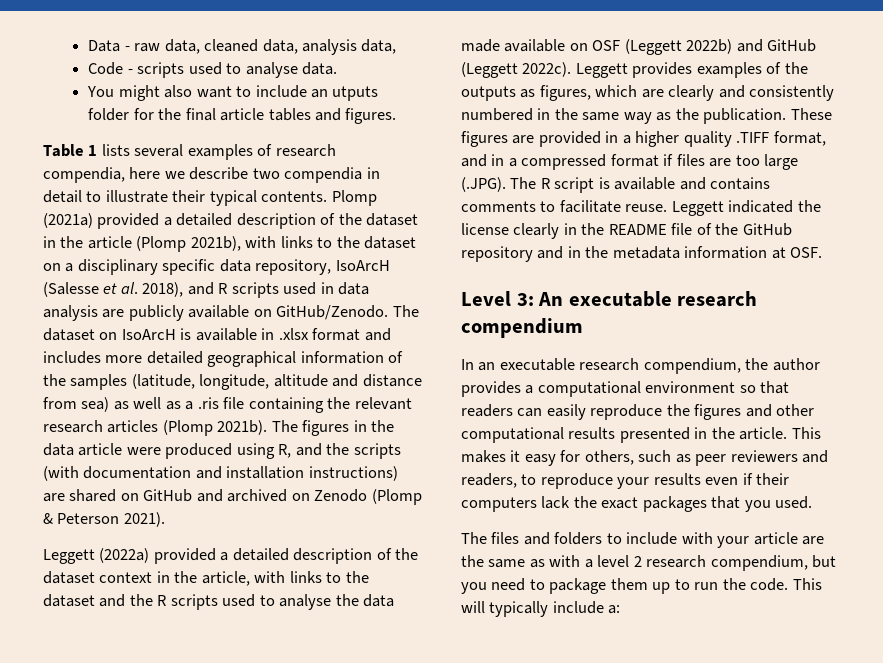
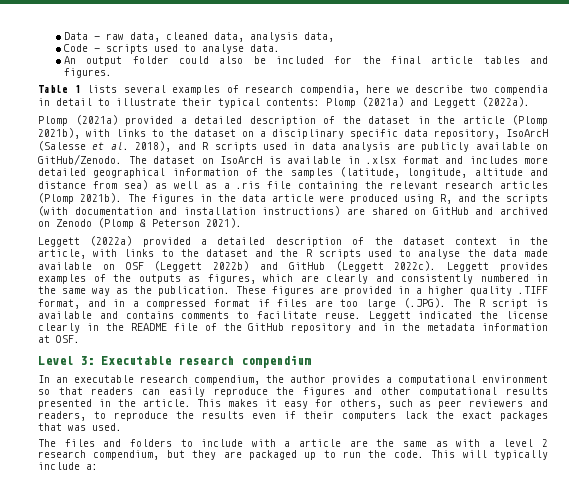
[87,85,379,101] [88,108,130,121] You might also want to include an utputs folder -> [63,56,324,66] An output folder could also be included
[261,191,328,202] contents. -> [266,97,530,108] contents: Plomp (2021a) and Leggett (2022a). //
[538,291,672,307] An executable -> [101,356,171,365] Executable
[617,477,650,489] your -> [176,411,194,419] the
[744,500,771,512] you -> [68,425,86,431] was
[717,536,750,548] your -> [284,441,291,447] a
[461,578,648,594] you need to package them -> [192,450,297,460] they are packaged

